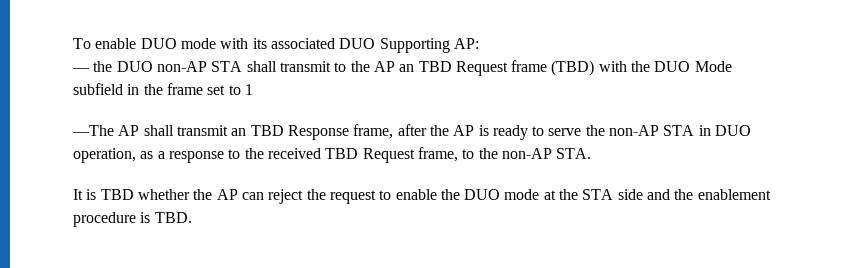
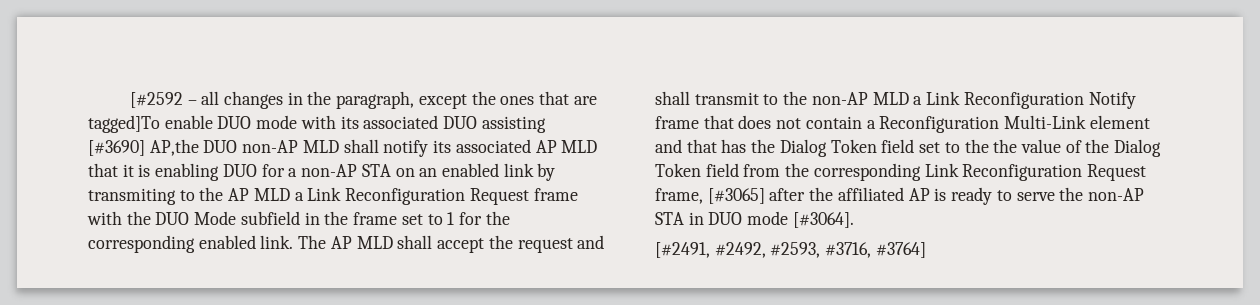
[73,38,91,49] To -> [129,91,597,109] [88,115,160,133] [#2592 – all changes in the paragraph, except the ones that are tagged]To
[379,38,479,53] [72,61,452,72] Supporting AP: // — the DUO non-AP STA shall transmit to the AP an TBD -> [481,116,546,133] [88,139,598,157] [88,163,556,181] [88,187,466,205] assisting [#3690] AP,the DUO non-AP MLD shall notify its associated AP MLD that it is enabling DUO for a non-AP STA on an enabled link by transmiting to the AP MLD a Link Reconfiguration
[551,60,595,76] (TBD) -> (578, 194) none
[72,124,394,140] // —The AP shall transmit an TBD Response frame, -> [458,211,510,225] [88,235,605,253] [655,91,1136,109] [655,115,1150,133] [655,139,1162,157] [655,163,1147,181] [655,188,765,204] for the corresponding enabled link. The AP MLD shall accept the request and shall transmit to the non-AP MLD a Link Reconfiguration Notify frame that does not contain a Reconfiguration Multi-Link element and that has the Dialog Token field set to the the value of the Dialog Token field from the corresponding Link Reconfiguration Request frame, [#3065]
(449, 130) none -> [837,187,904,201] affiliated
[73,147,592,163] [73,189,771,204] [73,212,192,227] operation, as a response to the received TBD Request frame, to the non-AP STA. // It is TBD whether the AP can reject the request to enable the DUO mode at the STA side and the enablement procedure is TBD. -> [747,211,854,228] [655,242,926,258] mode [#3064]. // [#2491, #2492, #2593, #3716, #3764]

